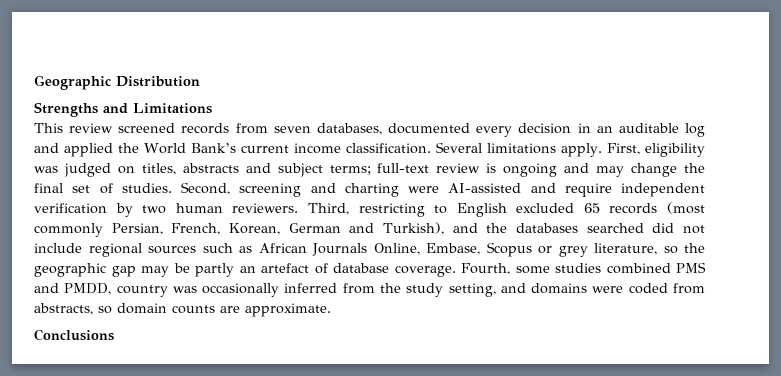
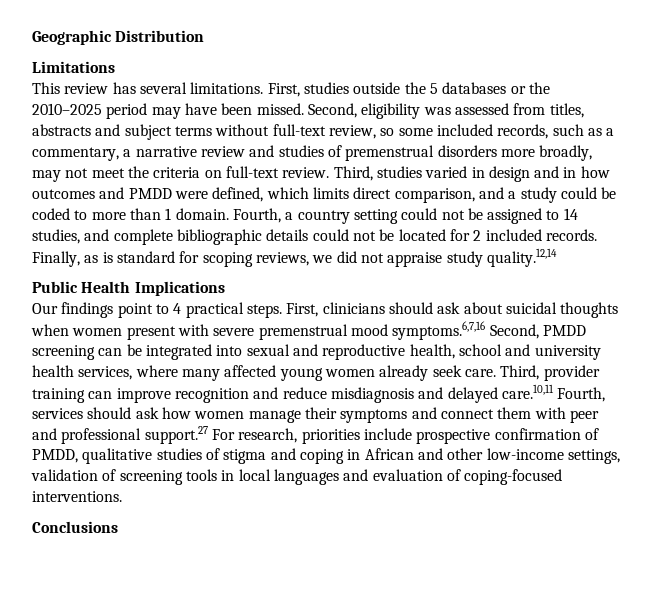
[34,102,128,117] Strengths and -> (205, 36) none
[118,123,706,137] [34,142,705,157] [34,163,705,177] [34,182,705,197] [34,202,706,217] [34,222,705,237] [34,242,705,257] [34,262,706,277] [34,283,706,297] [34,303,331,317] screened records from seven databases, documented every decision in an auditable log and applied the World Bank’s current income classification. Several limitations apply. First, eligibility was judged on titles, abstracts and subject terms; full-text review is ongoing and may change the final set of studies. Second, screening and charting were AI-assisted and require independent verification by two human reviewers. Third, restricting to English excluded 65 records (most commonly Persian, French, Korean, German and Turkish), and the databases searched did not include regional sources such as African Journals Online, Embase, Scopus or grey literature, so the geographic gap may be partly an artefact of database coverage. Fourth, some studies combined PMS and PMDD, country was occasionally inferred from the study setting, and domains were coded from abstracts, so domain counts are approximate. -> [112,82,550,97] [32,103,584,119] [32,124,615,140] [32,145,593,161] [32,166,610,182] [32,187,617,203] [32,208,578,224] [32,229,597,245] [32,248,557,267] [32,281,225,296] [32,302,619,318] [31,321,586,340] [32,344,601,360] [32,365,600,381] [32,384,606,403] [32,407,599,423] [32,426,599,444] [32,448,620,464] [31,469,563,485] [32,491,122,502] has several limitations. First, studies outside the 5 databases or the 2010–2025 period may have been missed. Second, eligibility was assessed from titles, abstracts and subject terms without full-text review, so some included records, such as a commentary, a narrative review and studies of premenstrual disorders more broadly, may not meet the criteria on full-text review. Third, studies varied in design and in how outcomes and PMDD were defined, which limits direct comparison, and a study could be coded to more than 1 domain. Fourth, a country setting could not be assigned to 14 studies, and complete bibliographic details could not be located for 2 included records. Finally, as is standard for scoping reviews, we did not appraise study quality.12,14 // Public Health Implications // Our findings point to 4 practical steps. First, clinicians should ask about suicidal thoughts when women present with severe premenstrual mood symptoms.6,7,16 Second, PMDD screening can be integrated into sexual and reproductive health, school and university health services, where many affected young women already seek care. Third, provider training can improve recognition and reduce misdiagnosis and delayed care.10,11 Fourth, services should ask how women manage their symptoms and connect them with peer and professional support.27 For research, priorities include prospective confirmation of PMDD, qualitative studies of stigma and coping in African and other low-income settings, validation of screening tools in local languages and evaluation of coping-focused interventions.

